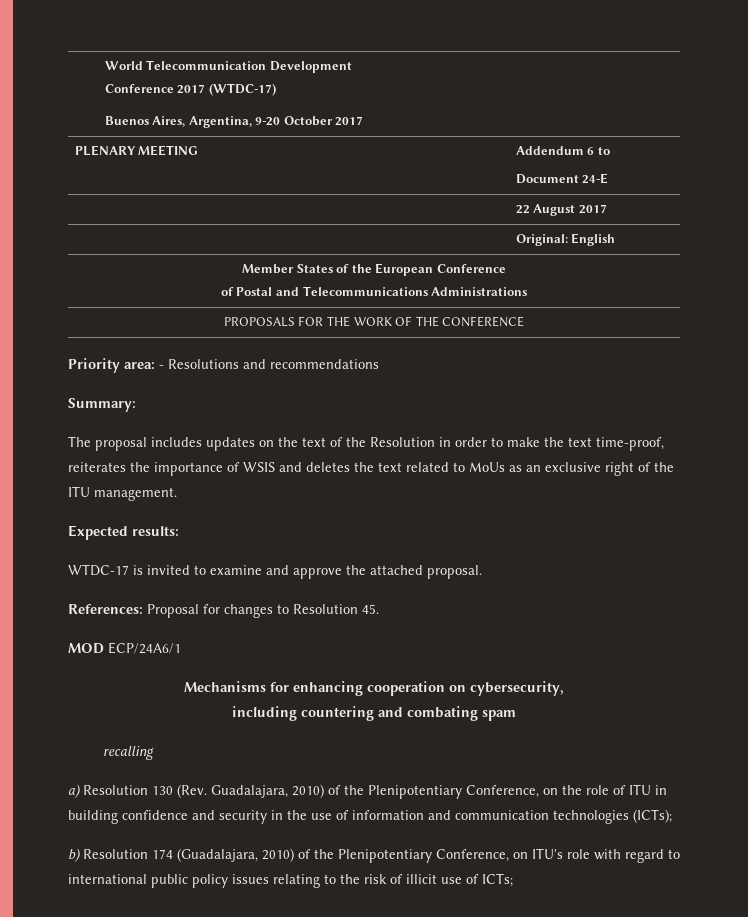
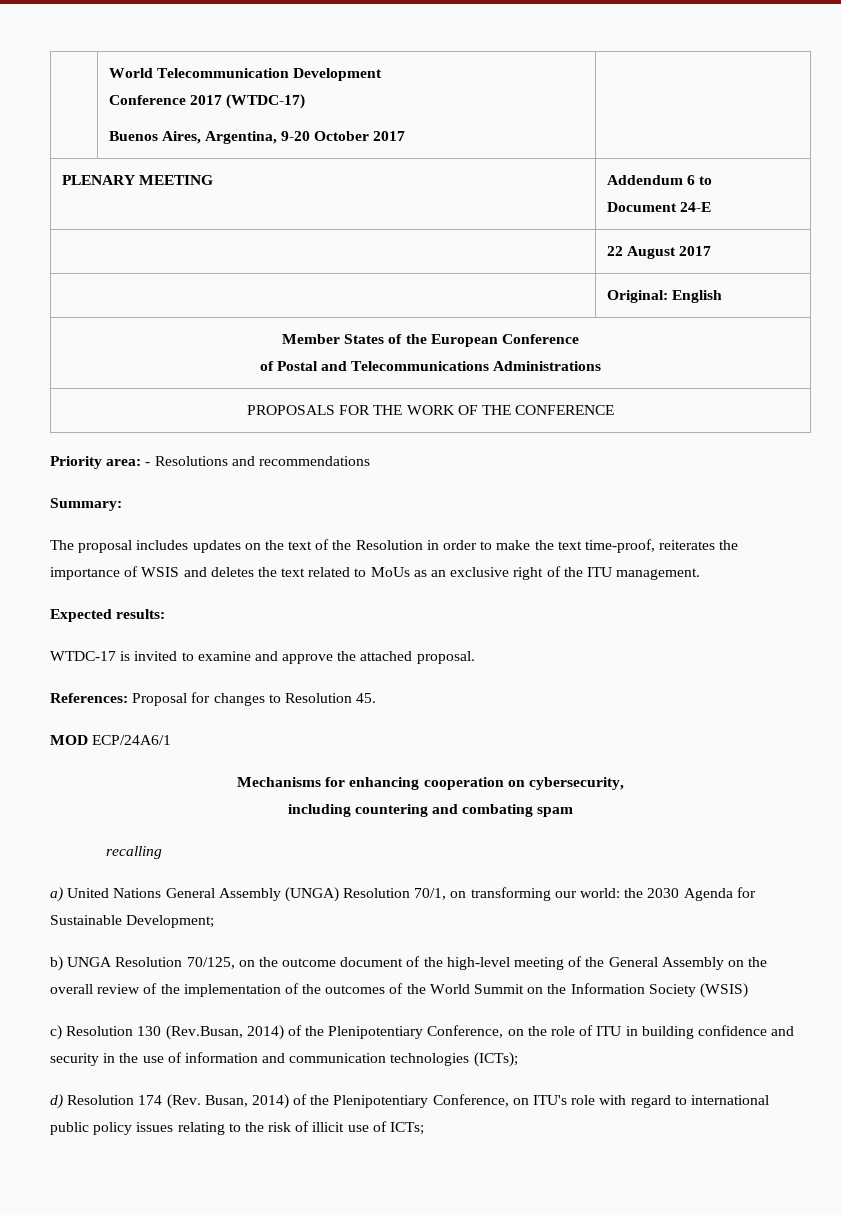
[83,784,324,798] Resolution 130 (Rev. Guadalajara, 2010) -> [67,887,756,902] [50,915,215,928] [50,956,768,971] [50,983,748,998] [50,1025,284,1040] United Nations General Assembly (UNGA) Resolution 70/1, on transforming our world: the 2030 Agenda for Sustainable Development; // b) UNGA Resolution 70/125, on the outcome document of the high-level meeting of the General Assembly on the overall review of the implementation of the outcomes of the World Summit on the Information Society (WSIS) // c) Resolution 130 (Rev.Busan, 2014)
[68,848,81,862] b) -> [50,1094,63,1109] d)
[177,848,294,862] (Guadalajara, 2010) -> [166,1094,289,1109] (Rev. Busan, 2014)

